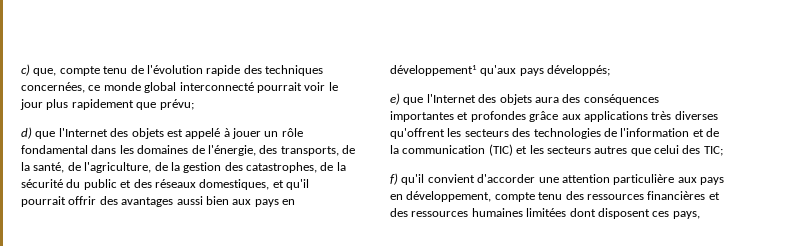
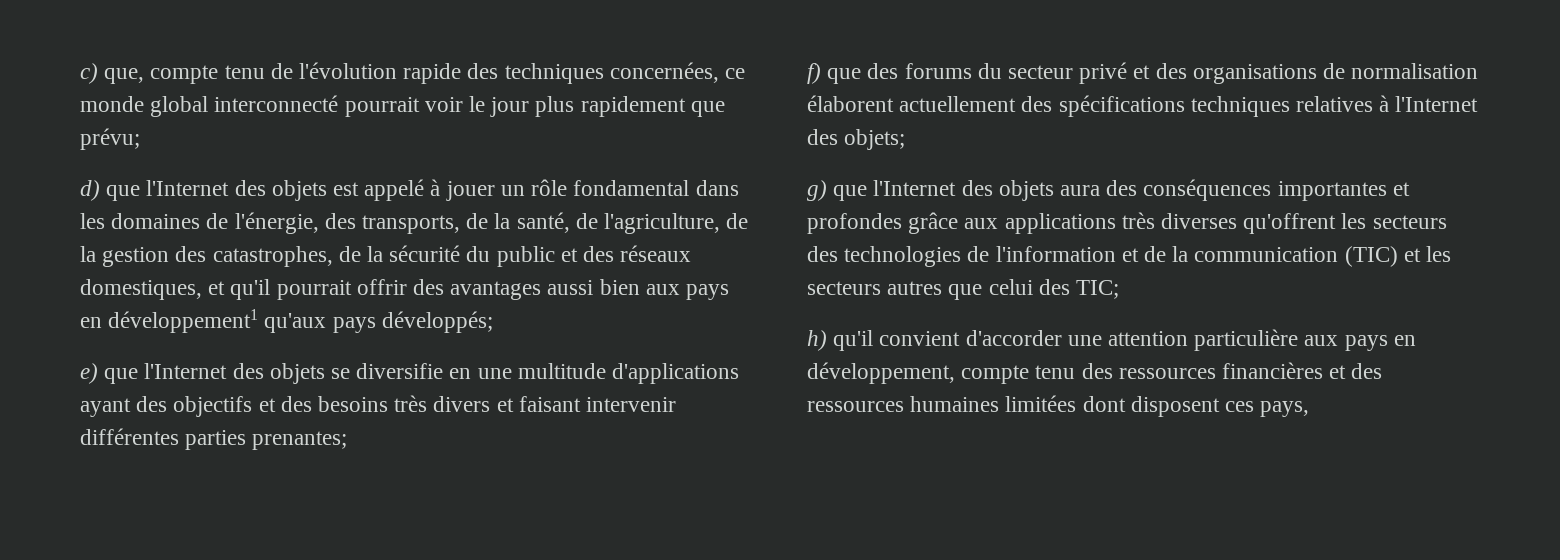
(532, 99) none -> [331,363,740,384] [80,395,677,417] [80,428,348,450] [807,62,1479,84] [807,95,1479,117] [807,129,906,150] [807,180,1054,201] se diversifie en une multitude d'applications ayant des objectifs et des besoins très divers et faisant intervenir différentes parties prenantes; // f) que des forums du secteur privé et des organisations de normalisation élaborent actuellement des spécifications techniques relatives à l'Internet des objets; // g) que l'Internet des objets
[390,173,398,185] f) -> [807,330,827,351] h)

